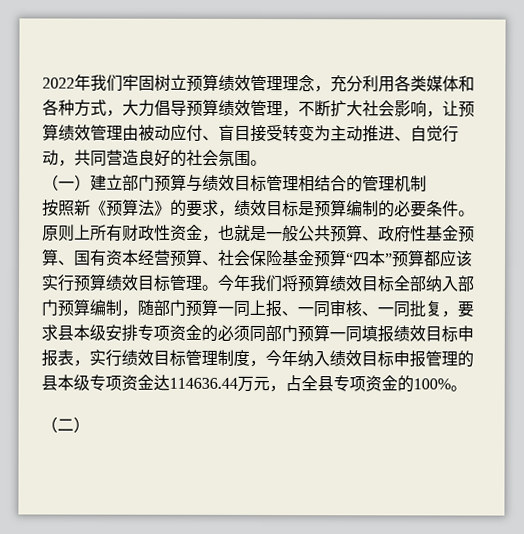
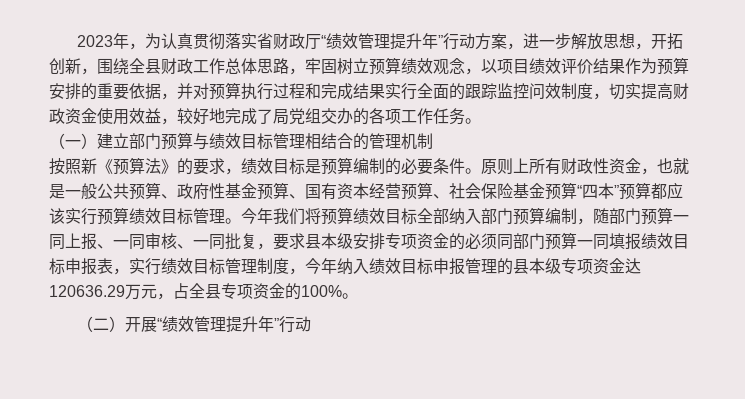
[42,73,475,93] [42,98,475,118] [42,123,459,143] [42,149,251,167] 2022年我们牢固树立预算绩效管理理念，充分利用各类媒体和各种方式，大力倡导预算绩效管理，不断扩大社会影响，让预算绩效管理由被动应付、盲目接受转变为主动推进、自觉行动，共同营造良好的社会氛围 -> [76,33,683,50] [49,57,689,75] [49,82,689,100] [49,108,465,125] 2023年，为认真贯彻落实省财政厅“绩效管理提升年”行动方案，进一步解放思想，开拓创新，围绕全县财政工作总体思路，牢固树立预算绩效观念，以项目绩效评价结果作为预算安排的重要依据，并对预算执行过程和完成结果实行全面的跟踪监控问效制度，切实提高财政资金使用效益，较好地完成了局党组交办的各项工作任务
[169,377,238,389] 114636.44 -> [49,285,125,297] 120636.29
(90, 424) none -> [124,316,311,333] 开展“绩效管理提升年”行动

